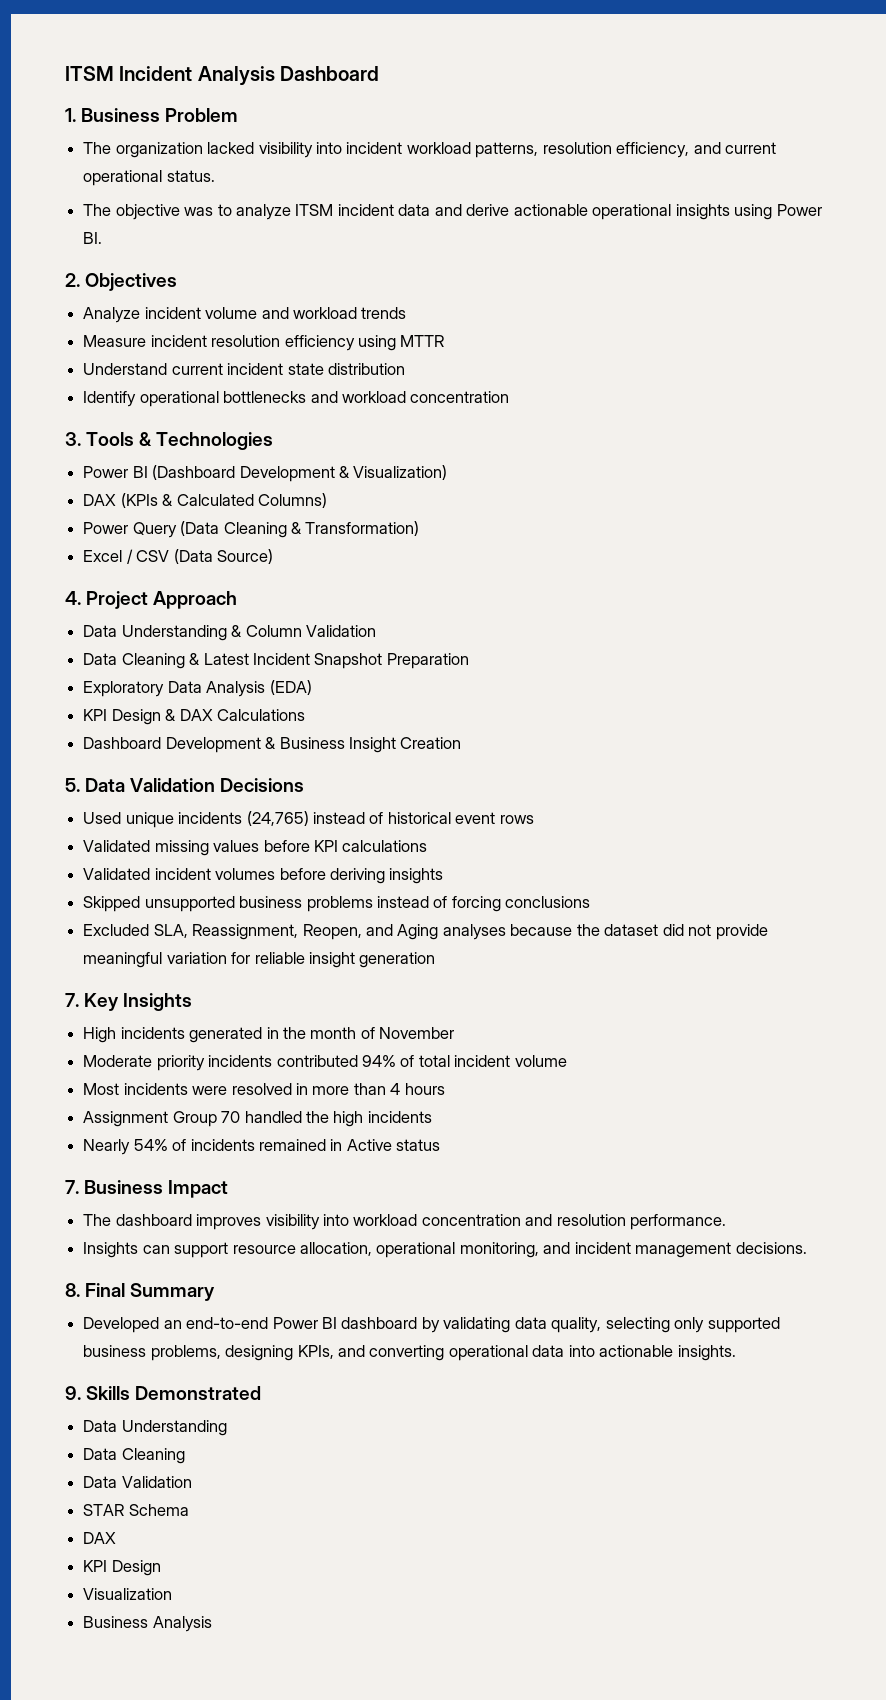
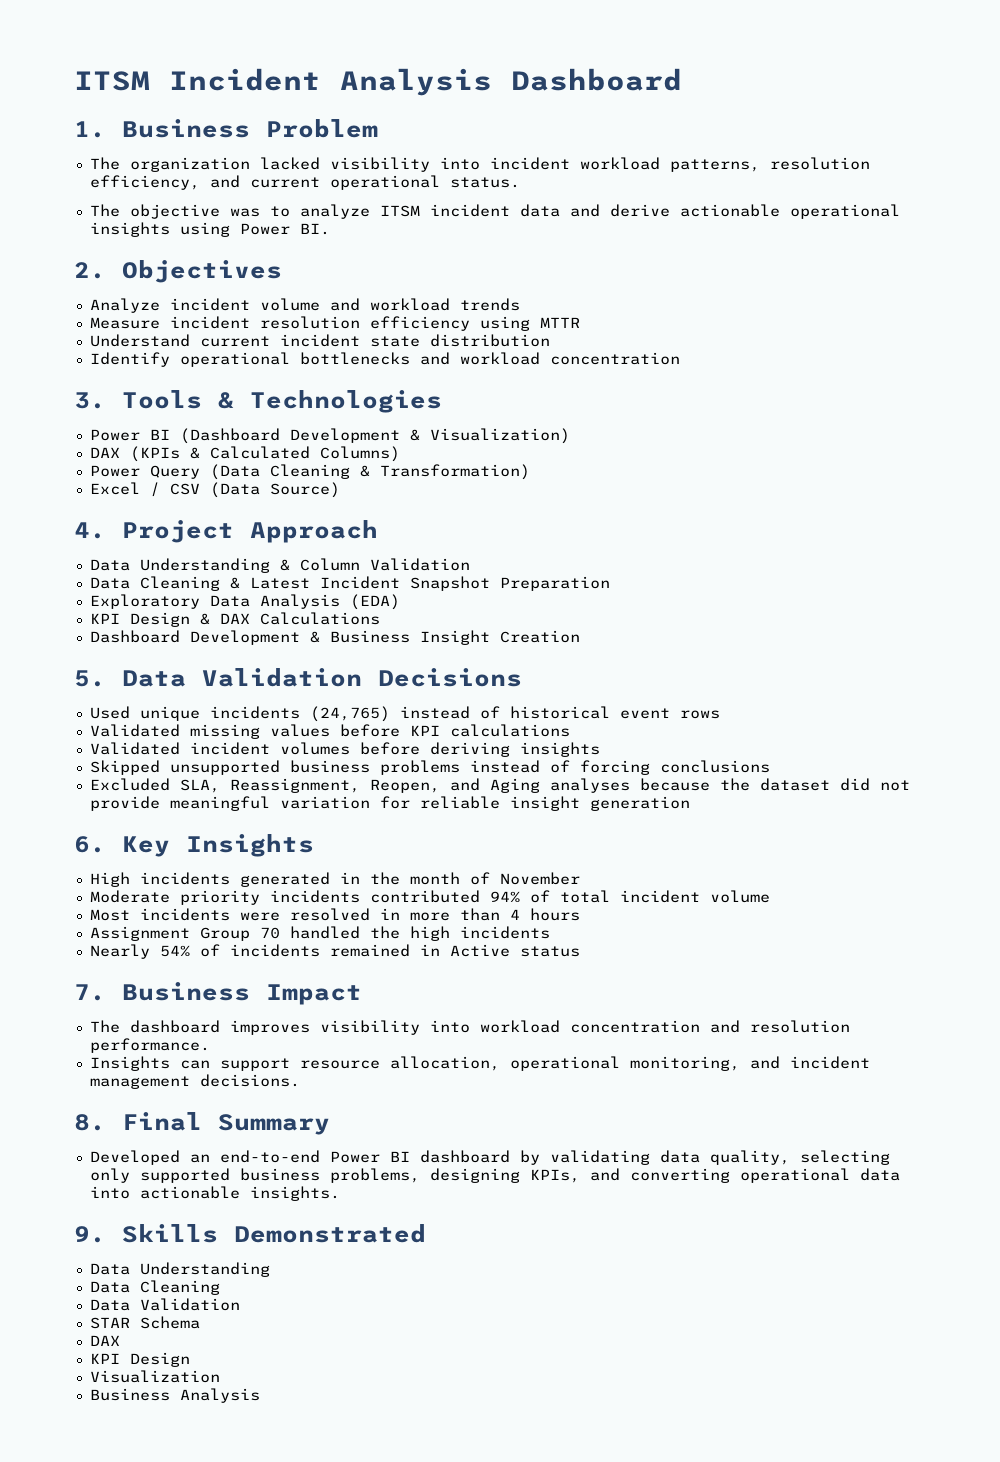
[65,993,79,1007] 7. -> [74,836,106,853] 6.

